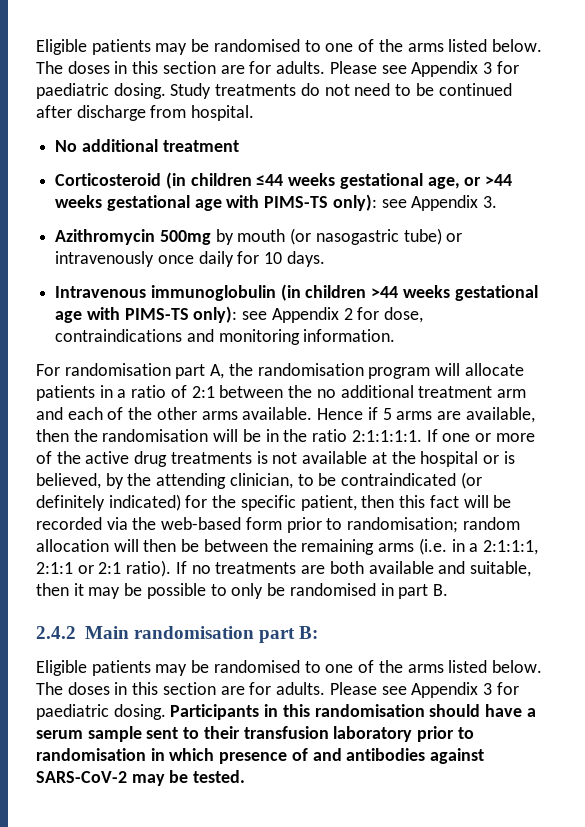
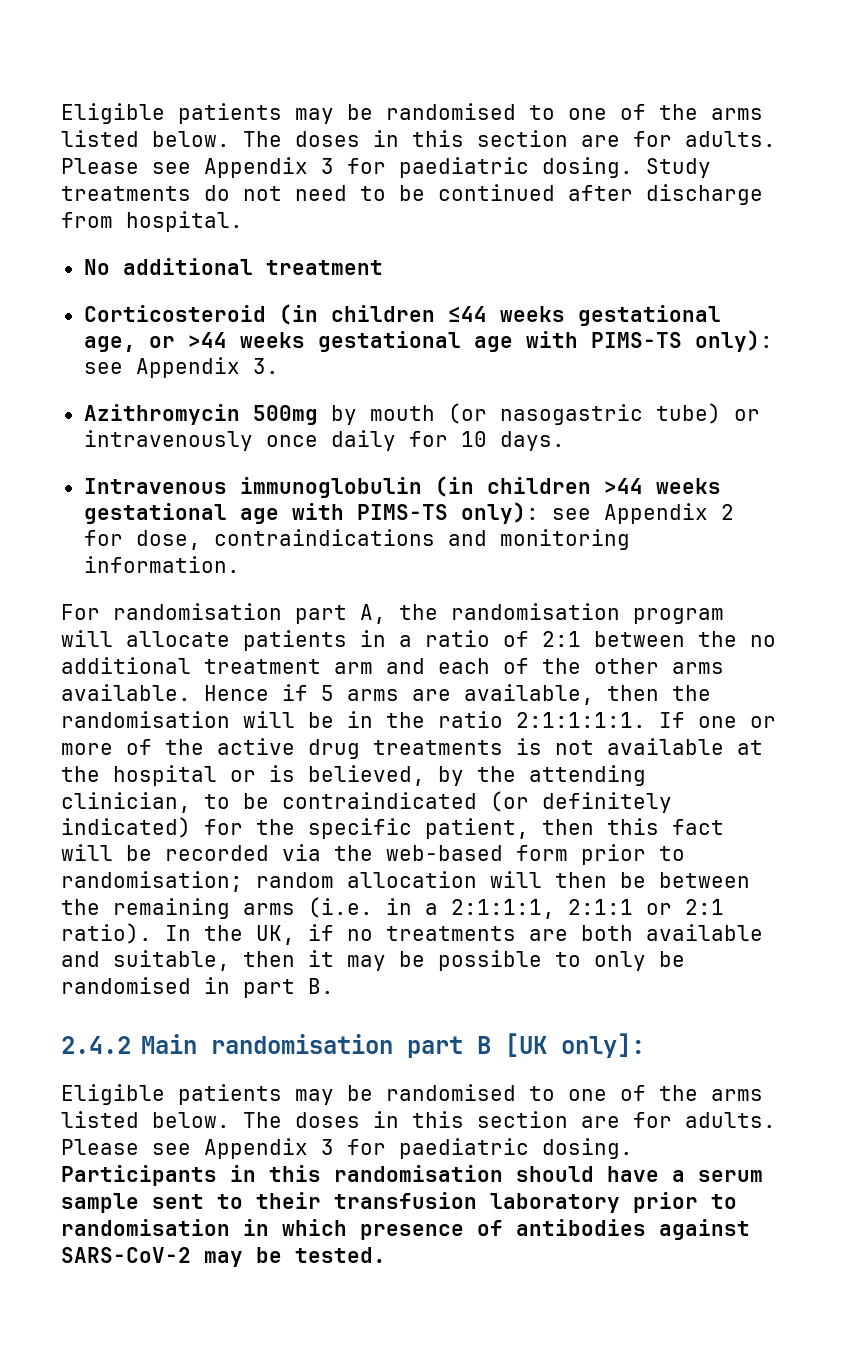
[175,561,187,574] If -> [165,924,334,945] In the UK, if
[299,626,319,639] B: -> [477,1033,646,1058] B [UK only]:
[312,748,342,761] and -> (503, 1228) none

